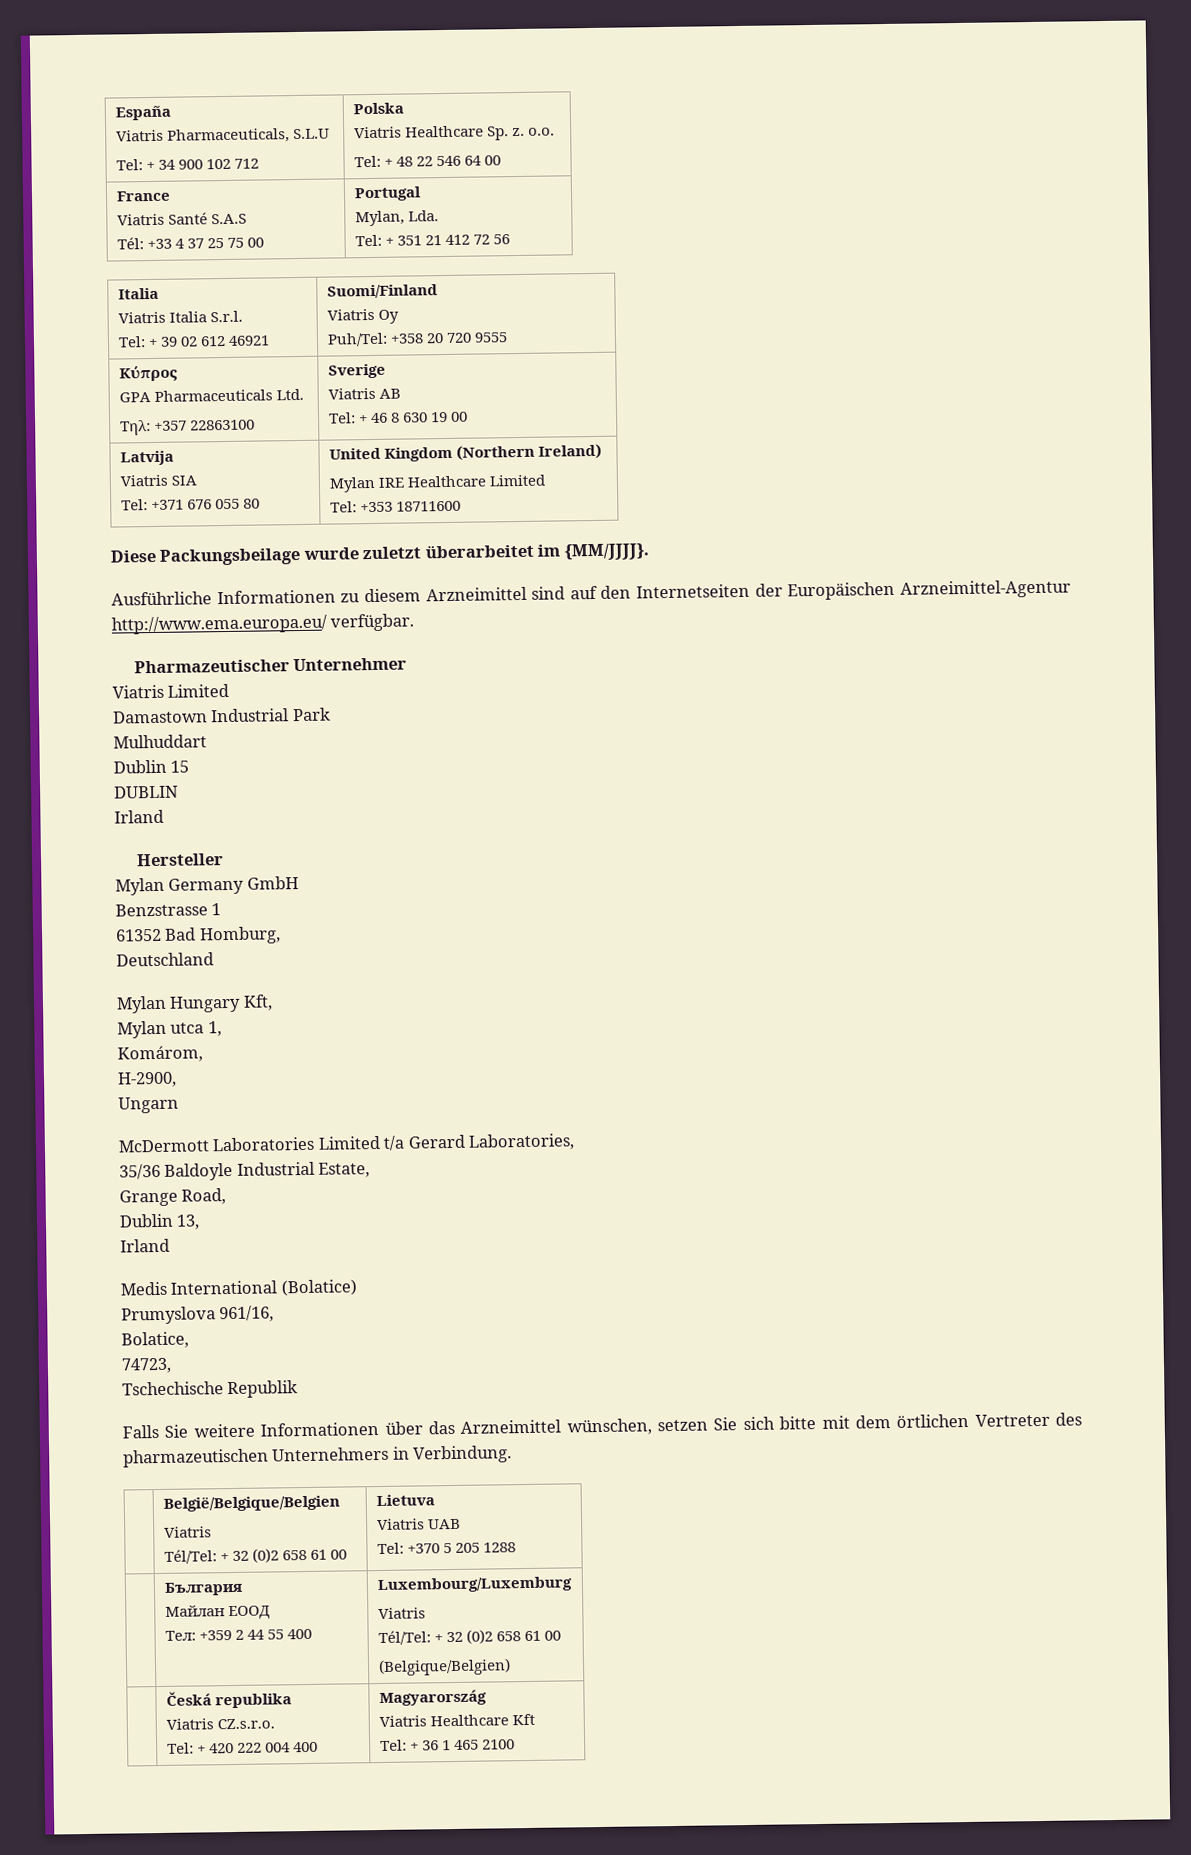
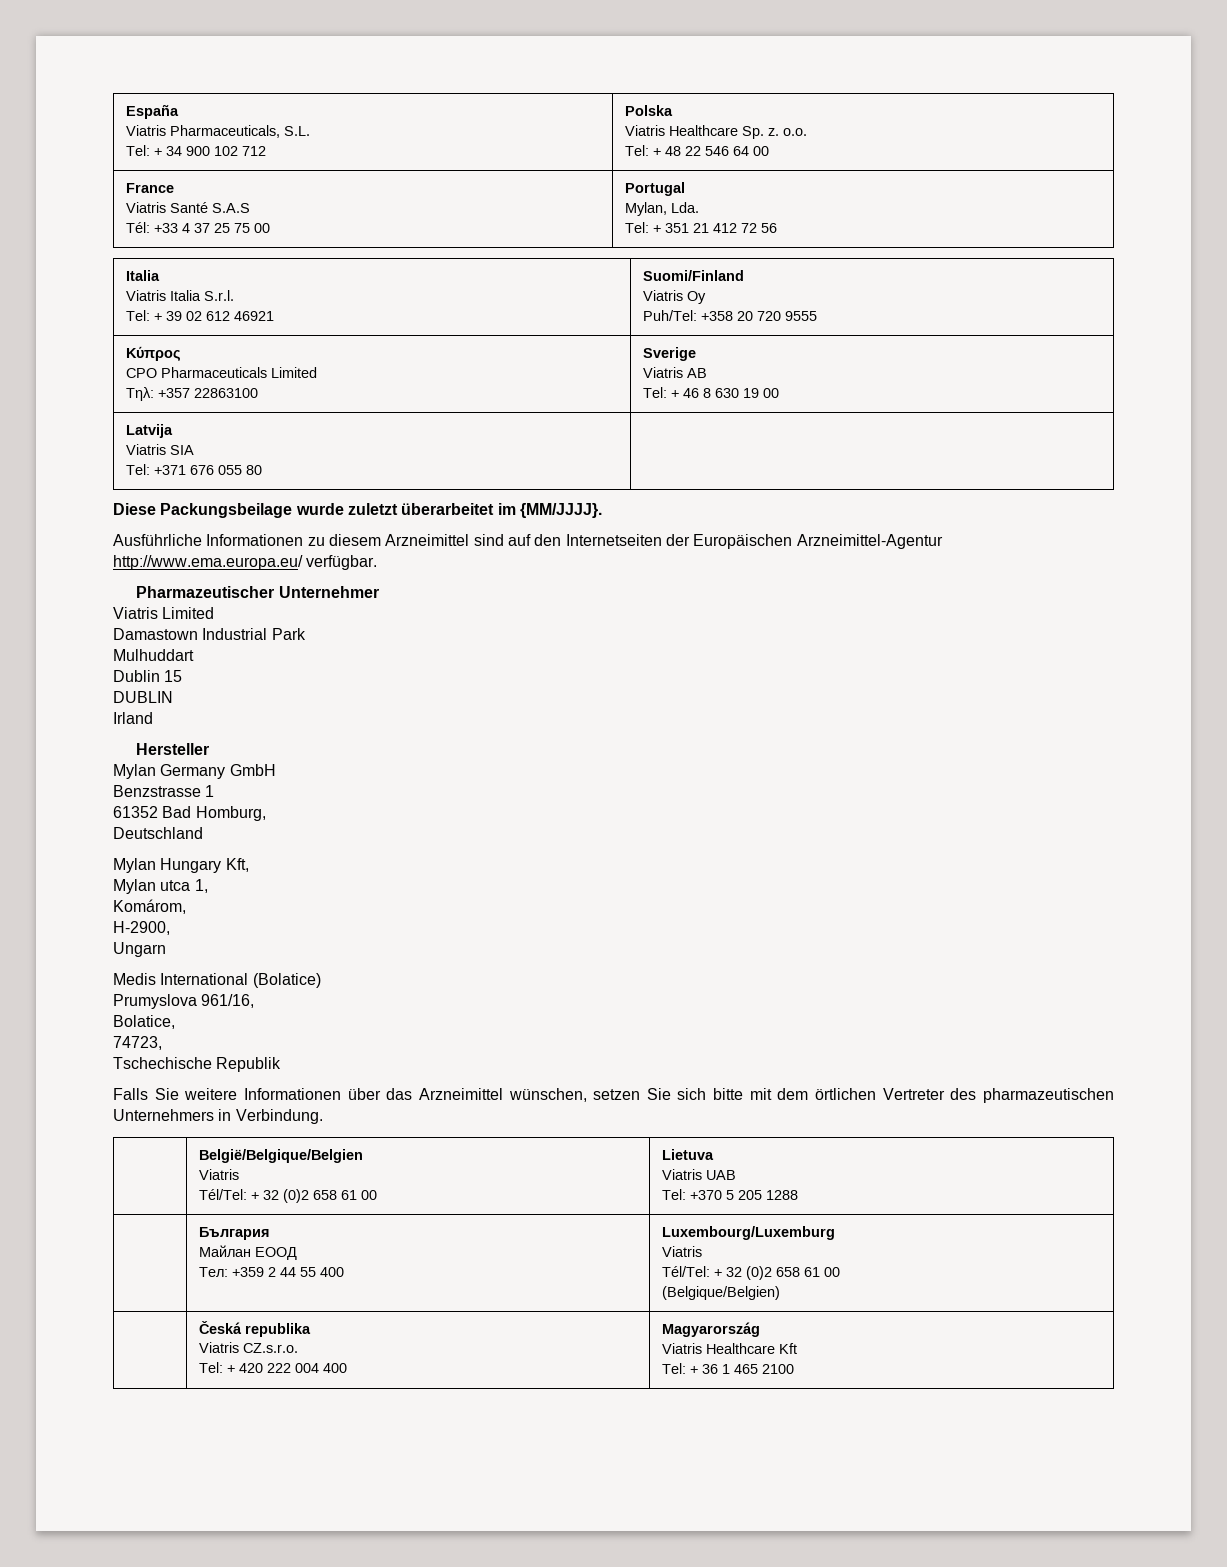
[292,128,330,140] S.L.U -> [283,126,310,136] S.L.
[118,388,304,403] GPA Pharmaceuticals Ltd. -> [125,367,317,378] CPO Pharmaceuticals Limited
[328,443,602,462] [328,474,545,493] [329,500,461,513] United Kingdom (Northern Ireland) // Mylan IRE Healthcare Limited // Tel: +353 18711600 -> (262, 470) none
[118,1133,576,1153] [119,1161,371,1181] [119,1188,227,1207] [119,1213,201,1230] [120,1238,170,1253] // McDermott Laboratories Limited t/a Gerard Laboratories, // 35/36 Baldoyle Industrial Estate, // Grange Road, // Dublin 13, // Irland -> (166, 949) none

